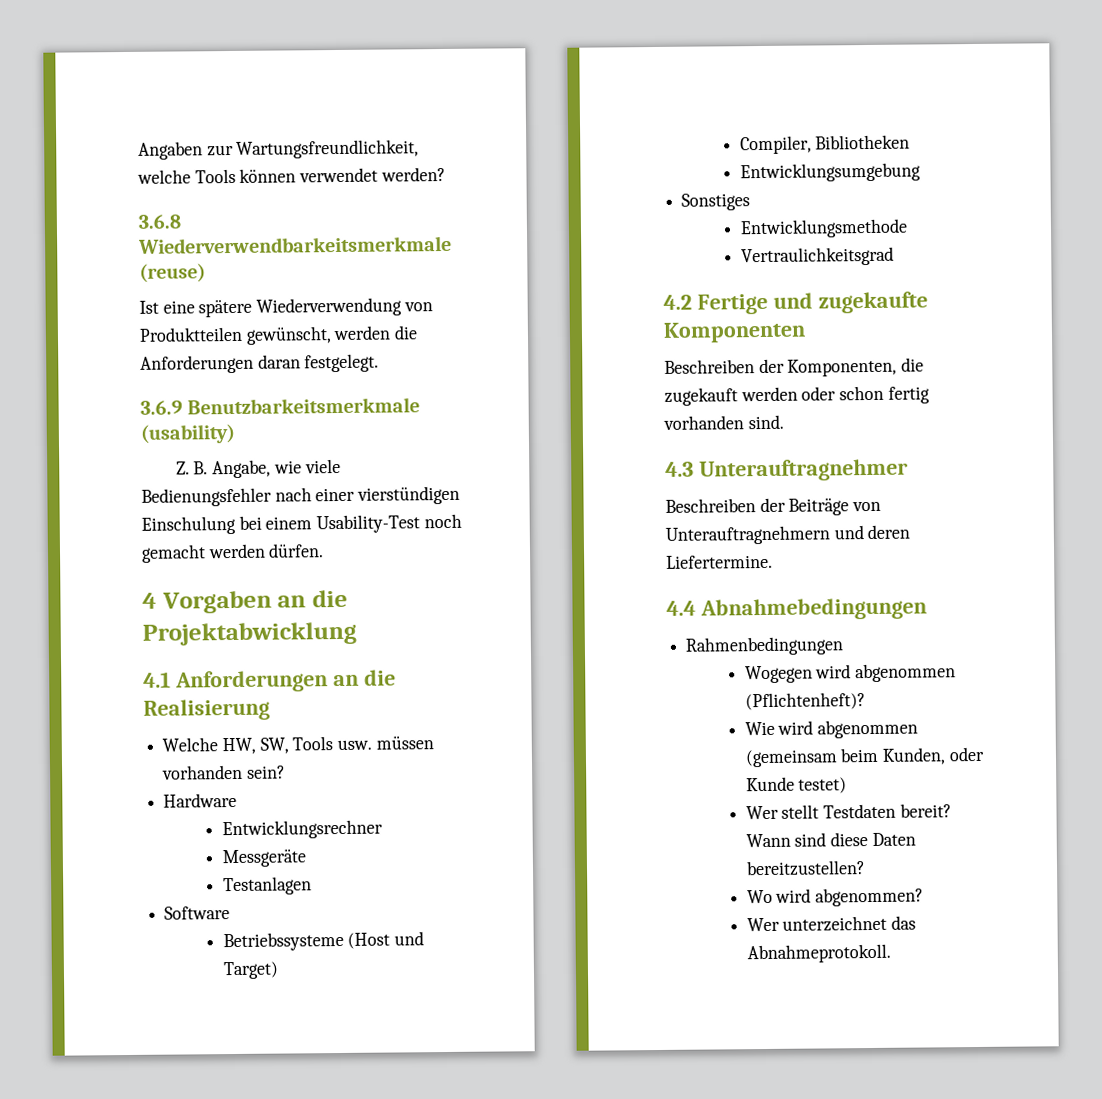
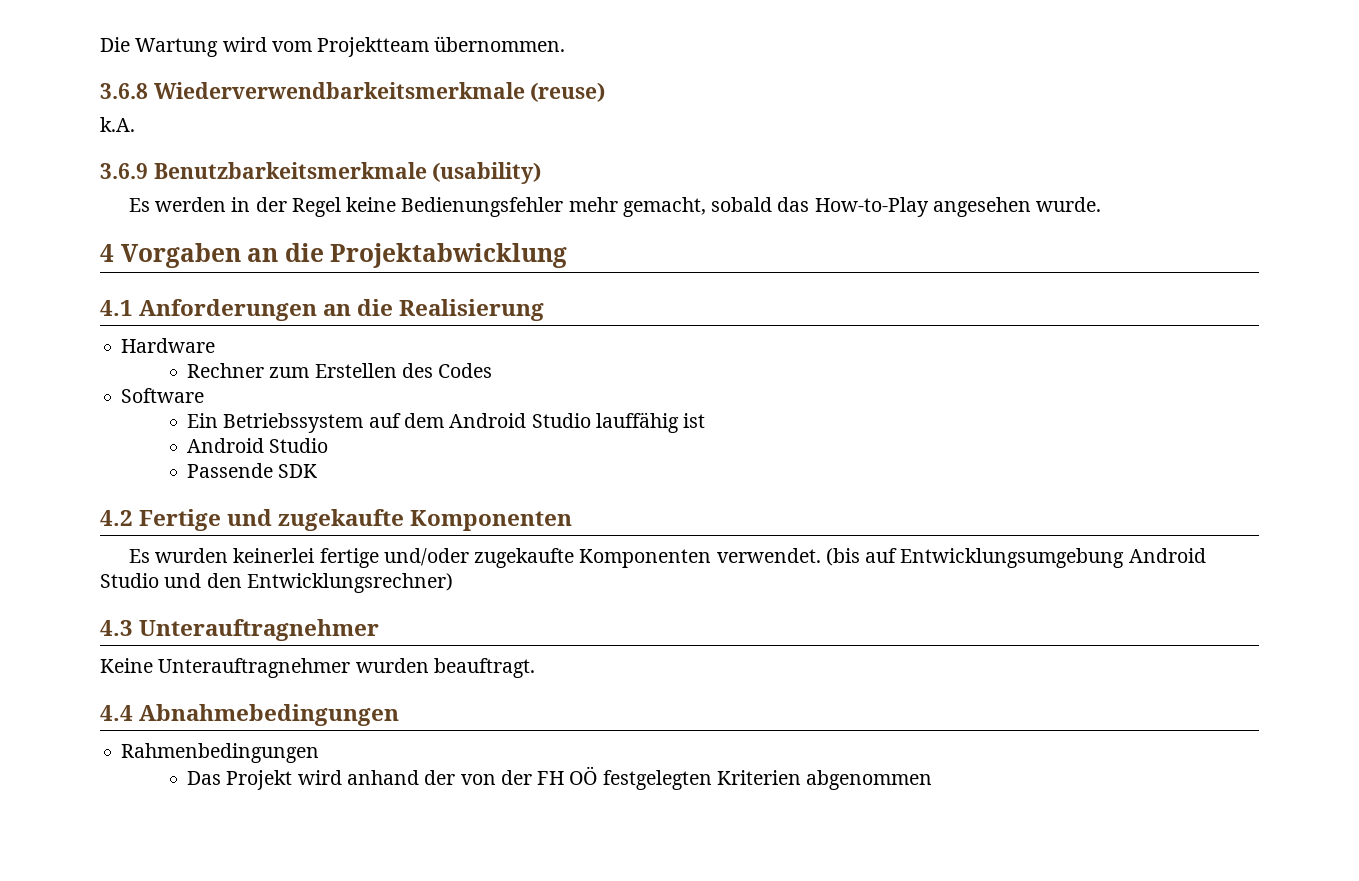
[138,139,420,160] [137,166,446,184] [138,214,181,229] [138,235,452,254] [139,263,206,283] [139,297,433,318] [139,325,419,345] [140,353,380,374] [140,397,421,415] [140,423,235,444] [175,458,341,479] [141,485,461,507] [141,513,462,535] [141,543,325,563] Angaben zur Wartungsfreundlichkeit, welche Tools können verwendet werden? // 3.6.8 Wiederverwendbarkeitsmerkmale (reuse) // Ist eine spätere Wiederverwendung von Produktteilen gewünscht, werden die Anforderungen daran festgelegt. // 3.6.9 Benutzbarkeitsmerkmale (usability) // Z. B. Angabe, wie viele Bedienungsfehler nach einer vierstündigen Einschulung bei einem Usability-Test noch gemacht werden dürfen. -> [100,36,566,57] [100,82,606,102] [100,117,135,132] [100,162,542,184] [128,197,1102,217] Die Wartung wird vom Projektteam übernommen. // 3.6.8 Wiederverwendbarkeitsmerkmale (reuse) // k.A. // 3.6.9 Benutzbarkeitsmerkmale (usability) // Es werden in der Regel keine Bedienungsfehler mehr gemacht, sobald das How-to-Play angesehen wurde.
[162,736,434,755] [162,764,286,780] [163,792,238,808] [221,819,383,840] [221,849,306,868] [222,876,312,896] [164,906,231,920] [222,931,425,952] [222,961,279,980] [739,134,911,155] [739,162,921,183] [681,193,751,211] [739,218,908,239] [740,246,894,267] Welche HW, SW, Tools usw. müssen vorhanden sein? // Hardware // Entwicklungsrechner // Messgeräte // Testanlagen // Software // Betriebssysteme (Host und Target) // Compiler, Bibliotheken // Entwicklungsumgebung // Sonstiges // Entwicklungsmethode // Vertraulichkeitsgrad -> [121,338,216,353] [187,363,493,378] [121,388,205,403] [187,412,706,433] [187,438,329,453] [187,463,318,478] Hardware // Rechner zum Erstellen des Codes // Software // Ein Betriebssystem auf dem Android Studio lauffähig ist // Android Studio // Passende SDK
[664,357,925,377] [664,385,930,406] [663,414,784,430] [665,458,908,482] [665,497,882,516] [665,524,911,545] [666,554,773,569] [666,597,927,621] [685,636,845,656] [744,663,957,684] [744,692,866,711] [744,719,919,739] [744,746,985,768] [745,776,848,794] [745,803,952,820] [745,832,916,848] [745,860,866,877] [746,887,925,907] [746,915,917,932] [746,943,891,964] Beschreiben der Komponenten, die zugekauft werden oder schon fertig vorhanden sind. // 4.3 Unterauftragnehmer // Beschreiben der Beiträge von Unterauftragnehmern und deren Liefertermine. // 4.4 Abnahmebedingungen // Rahmenbedingungen // Wogegen wird abgenommen (Pflichtenheft)? // Wie wird abgenommen (gemeinsam beim Kunden, oder Kunde testet) // Wer stellt Testdaten bereit? Wann sind diese Daten bereitzustellen? // Wo wird abgenommen? // Wer unterzeichnet das Abnahmeprotokoll. -> [128,548,1206,568] [100,573,453,593] [100,619,380,641] [100,658,535,678] [100,704,400,726] [121,743,320,763] [187,766,933,790] Es wurden keinerlei fertige und/oder zugekaufte Komponenten verwendet. (bis auf Entwicklungsumgebung Android Studio und den Entwicklungsrechner) // 4.3 Unterauftragnehmer // Keine Unterauftragnehmer wurden beauftragt. // 4.4 Abnahmebedingungen // Rahmenbedingungen // Das Projekt wird anhand der von der FH OÖ festgelegten Kriterien abgenommen

